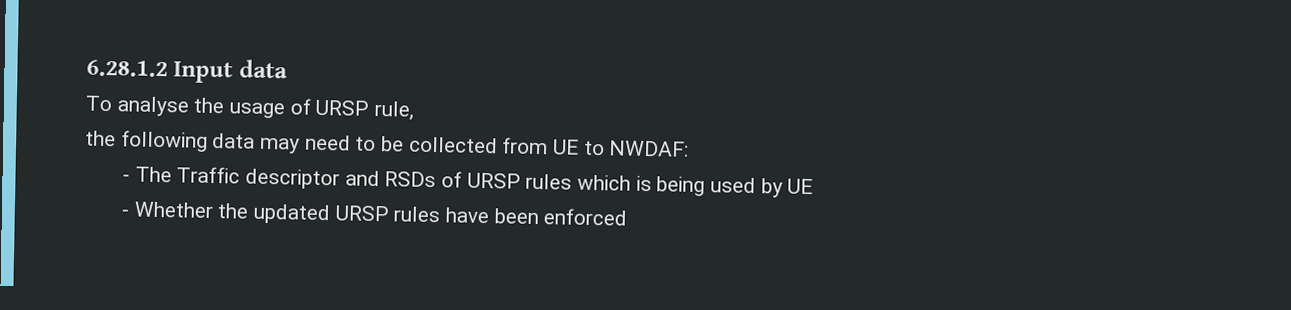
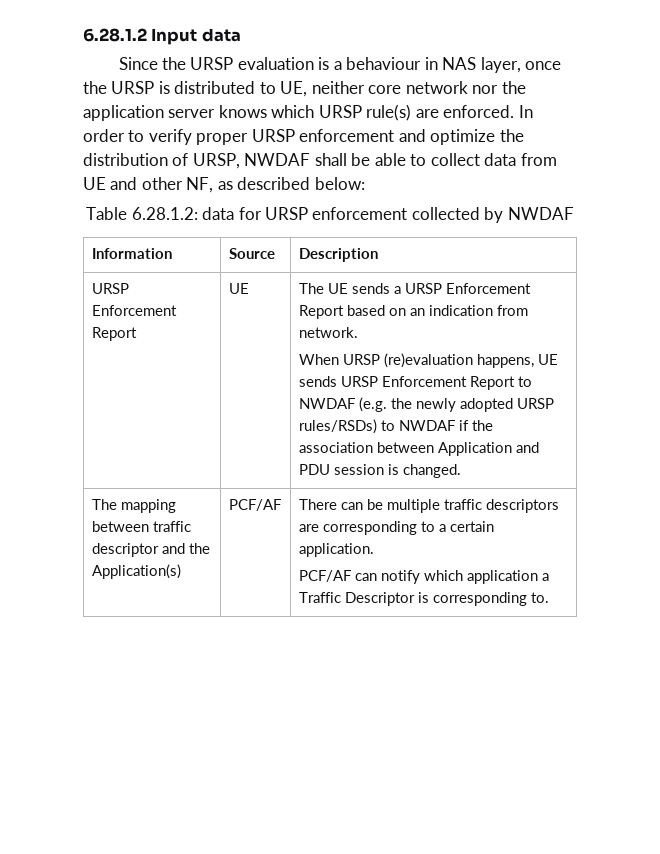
[85,95,415,121] [85,130,690,157] [121,166,814,198] [120,201,628,226] To analyse the usage of URSP rule, // the following data may need to be collected from UE to NWDAF: // - The Traffic descriptor and RSDs of URSP rules which is being used by UE // - Whether the updated URSP rules have been enforced -> [118,57,562,73] [83,81,526,97] [83,104,533,121] [83,129,524,145] [83,153,557,169] [83,177,365,193] [86,207,574,223] [91,248,172,259] [228,248,275,259] [298,248,378,262] [91,283,129,294] [91,305,177,316] [91,327,137,341] [228,283,249,294] [298,283,531,294] [298,305,528,319] [298,327,358,338] [298,353,558,368] [298,376,532,390] [298,397,554,412] [298,419,493,434] [298,442,539,456] [298,464,461,478] [91,499,176,513] [91,521,191,532] [91,543,210,557] [91,564,181,579] [228,499,281,511] [298,499,559,513] [298,521,494,535] [298,543,374,557] [298,570,549,584] [298,592,549,606] Since the URSP evaluation is a behaviour in NAS layer, once the URSP is distributed to UE, neither core network nor the application server knows which URSP rule(s) are enforced. In order to verify proper URSP enforcement and optimize the distribution of URSP, NWDAF shall be able to collect data from UE and other NF, as described below: // Table 6.28.1.2: data for URSP enforcement collected by NWDAF // Information | Source | Description // URSP Enforcement Report | UE | The UE sends a URSP Enforcement Report based on an indication from network. // When URSP (re)evaluation happens, UE sends URSP Enforcement Report to NWDAF (e.g. the newly adopted URSP rules/RSDs) to NWDAF if the association between Application and PDU session is changed. // The mapping between traffic descriptor and the Application(s) | PCF/AF | There can be multiple traffic descriptors are corresponding to a certain application. // PCF/AF can notify which application a Traffic Descriptor is corresponding to.

